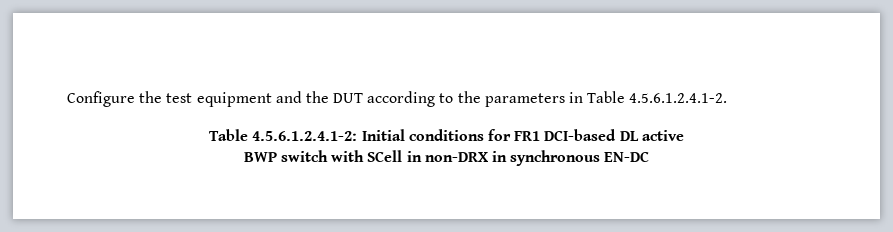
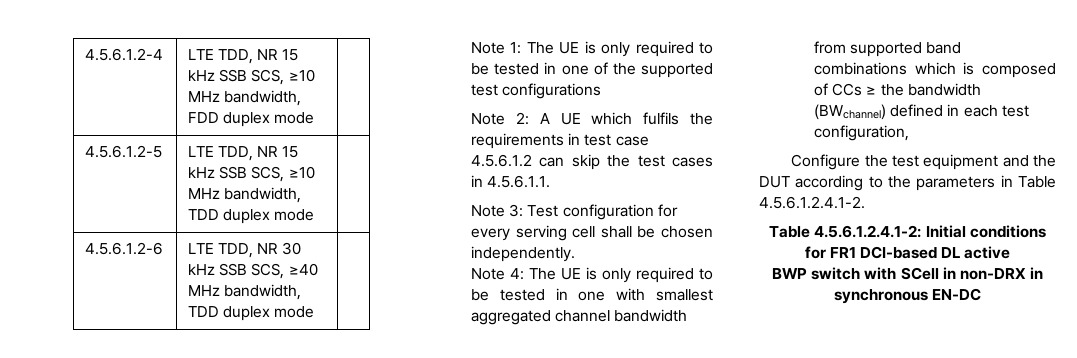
(67, 99) none -> [85,48,164,61] [188,49,298,64] [188,69,315,85] [188,90,302,106] [188,112,315,127] [85,145,163,158] [188,146,298,161] [188,166,315,182] [188,187,302,203] [188,209,315,224] [85,242,164,255] [188,242,301,258] [188,263,318,279] [188,284,302,300] [188,306,315,321] [471,41,713,57] [471,62,713,78] [471,83,602,99] [471,112,713,125] [471,133,649,149] [471,154,713,170] [471,175,551,188] [471,204,678,220] [471,225,713,241] [471,246,576,262] [471,267,713,283] [471,288,713,301] [471,309,688,325] [814,41,962,57] [814,62,1056,78] [814,83,981,96] [814,104,1029,120] [814,125,910,141] 4.5.6.1.2-4 | LTE TDD, NR 15 kHz SSB SCS, ≥10 MHz bandwidth, FDD duplex mode | // 4.5.6.1.2-5 | LTE TDD, NR 15 kHz SSB SCS, ≥10 MHz bandwidth, TDD duplex mode | // 4.5.6.1.2-6 | LTE TDD, NR 30 kHz SSB SCS, ≥40 MHz bandwidth, TDD duplex mode | // Note 1: The UE is only required to be tested in one of the supported test configurations // Note 2: A UE which fulfils the requirements in test case 4.5.6.1.2 can skip the test cases in 4.5.6.1.1. // Note 3: Test configuration for every serving cell shall be chosen independently. // Note 4: The UE is only required to be tested in one with smallest aggregated channel bandwidth from supported band combinations which is composed of CCs ≥ the bandwidth (BWchannel) defined in each test configuration, //

